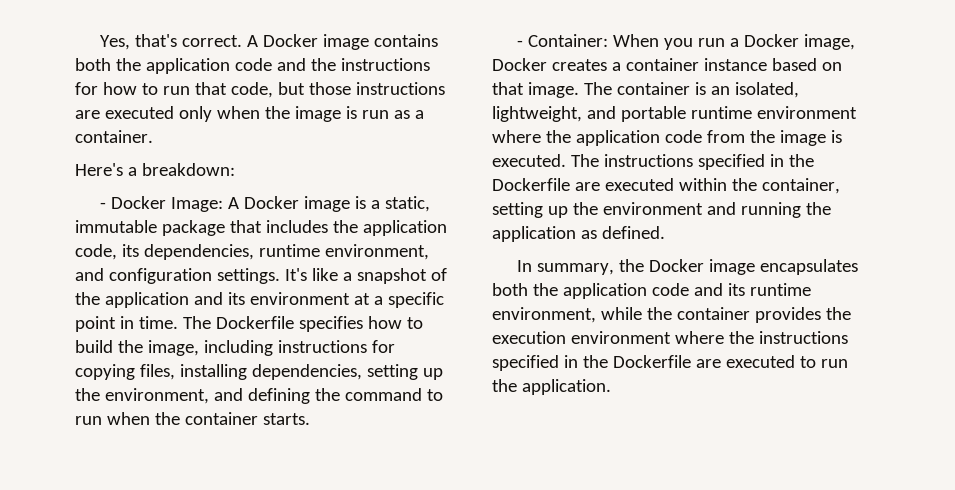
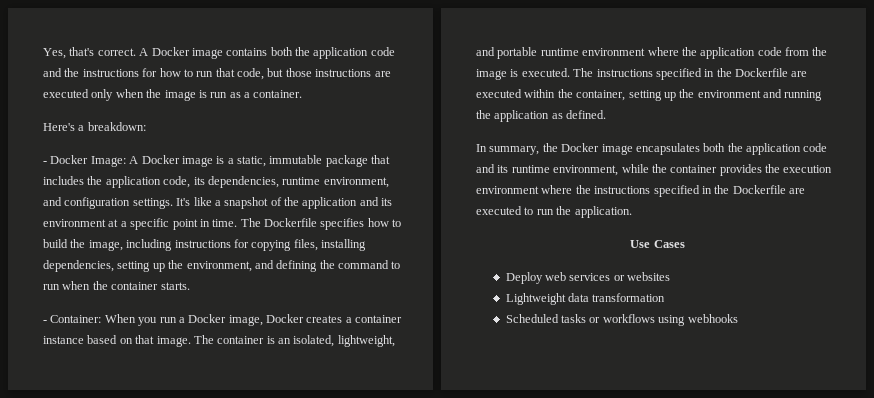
(611, 387) none -> [630,240,685,248] [505,272,671,284] [505,293,666,305] [505,314,738,326] // Use Cases // Deploy web services or websites // Lightweight data transformation // Scheduled tasks or workflows using webhooks

